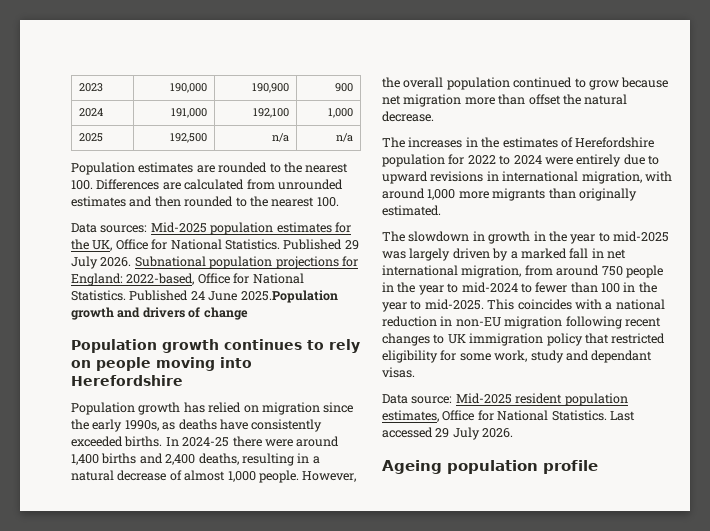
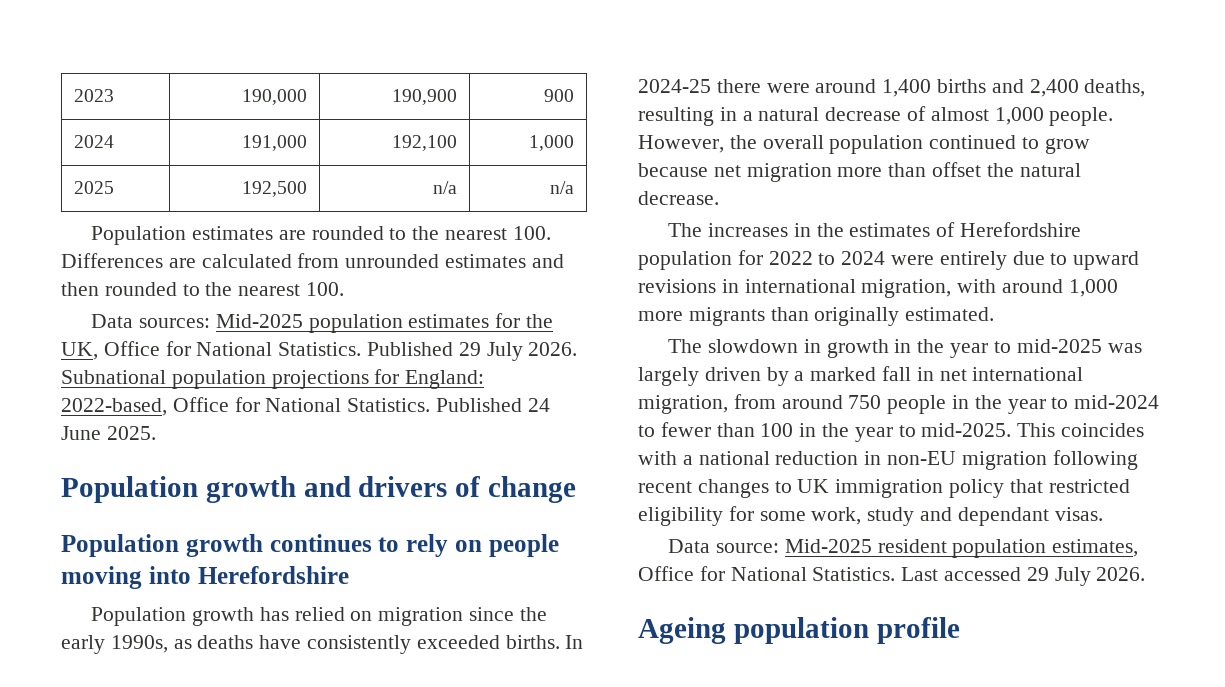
[240,290,338,303] 2025.Population -> [106,426,156,440] [61,476,198,503] 2025. // Population

